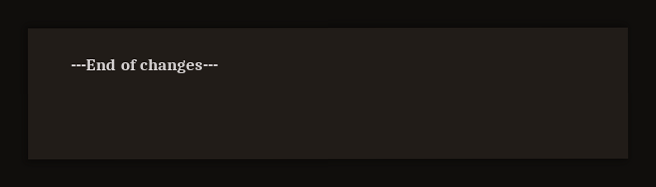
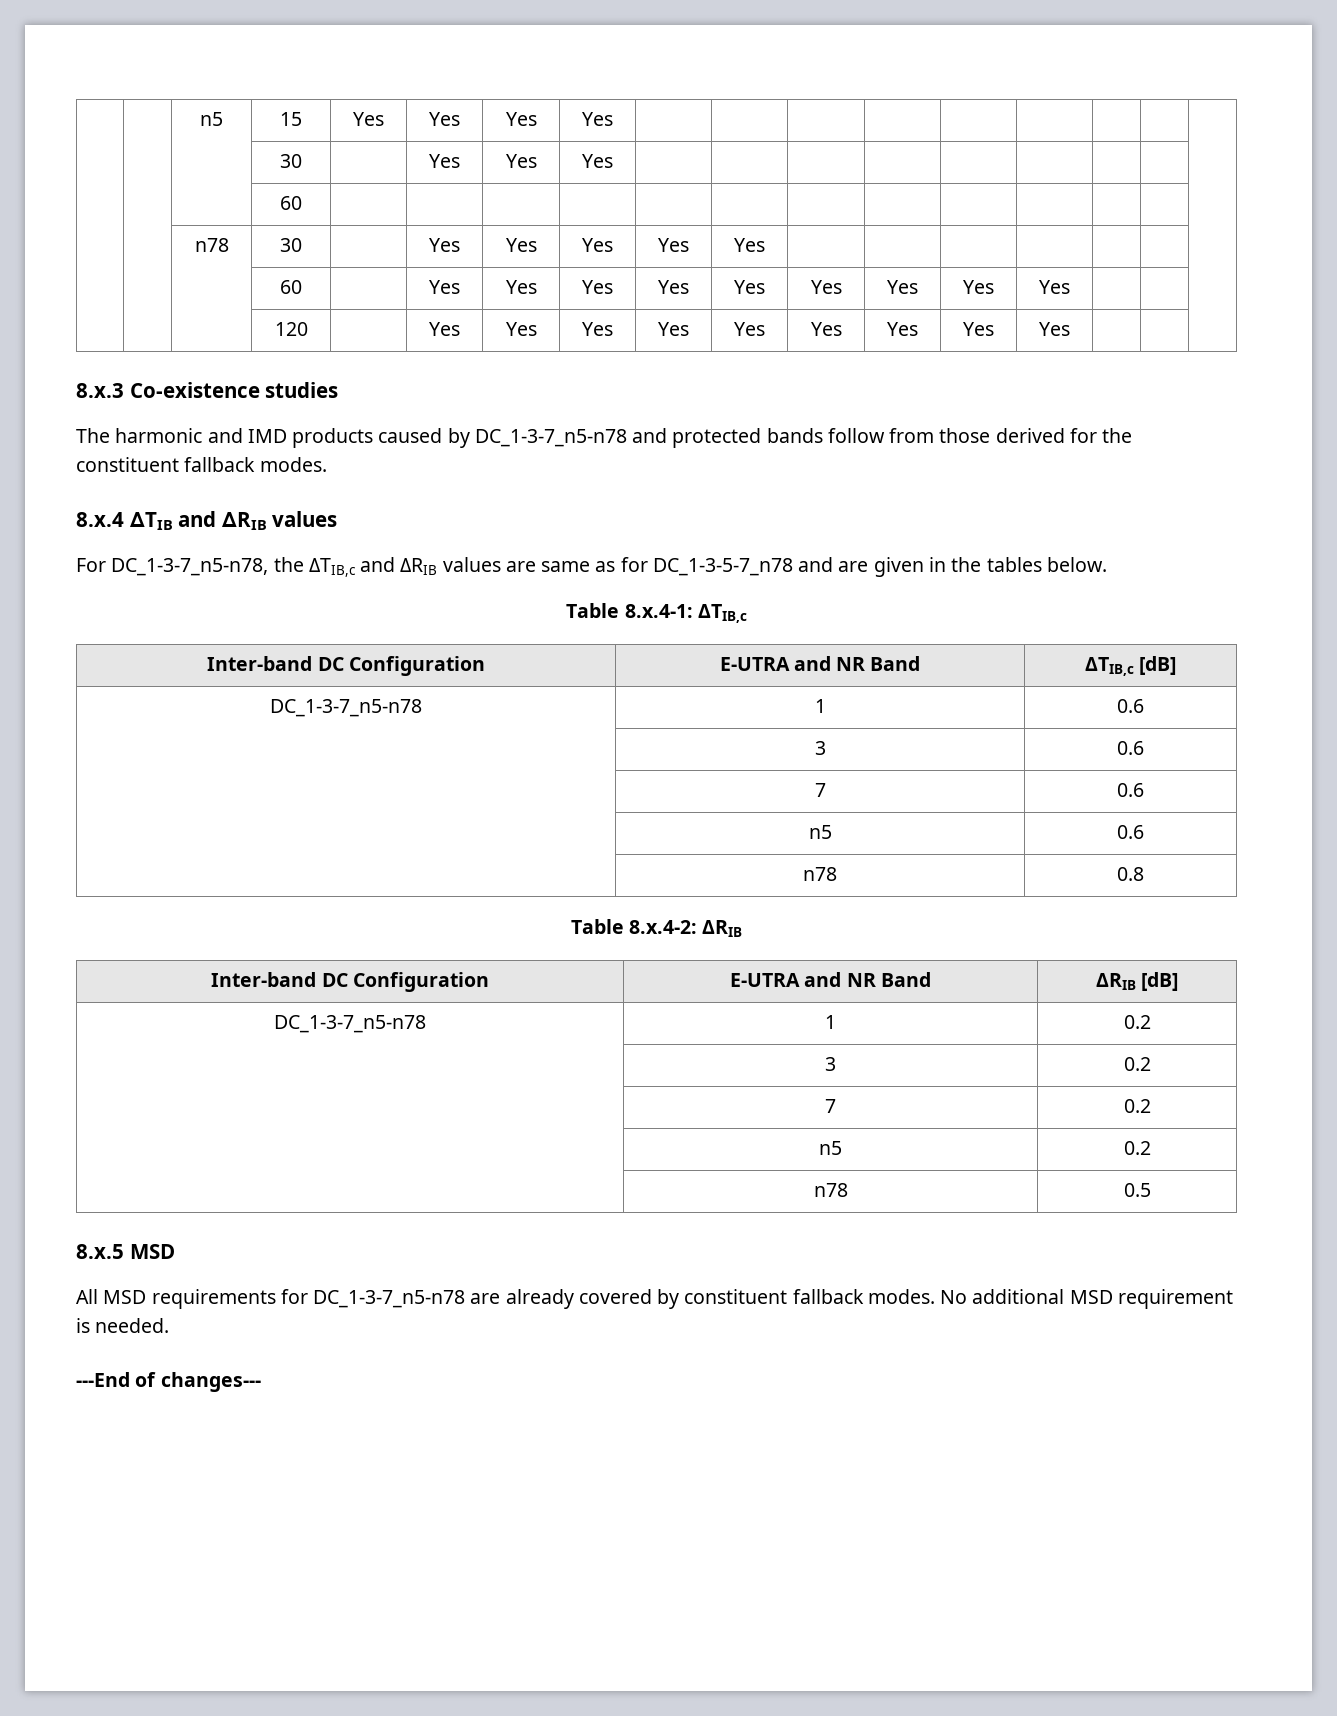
(70, 64) none -> [200,112,223,126] [280,112,302,126] [353,112,384,126] [429,112,460,126] [505,112,537,126] [582,112,613,126] [280,154,302,168] [429,154,460,168] [505,154,537,168] [582,154,613,168] [280,196,302,210] [194,238,229,252] [280,238,302,252] [429,238,460,252] [505,238,537,252] [582,238,613,252] [658,238,689,252] [734,238,765,252] [280,280,302,294] [429,280,460,294] [505,280,537,294] [582,280,613,294] [658,280,689,294] [734,280,765,294] [810,280,842,294] [887,280,918,294] [963,280,994,294] [1039,280,1070,294] [274,322,308,336] [429,322,460,336] [505,322,537,336] [582,322,613,336] [658,322,689,336] [734,322,765,336] [810,322,842,336] [887,322,918,336] [963,322,994,336] [1039,322,1070,336] [76,382,339,398] [76,428,1133,448] [76,457,327,472] [76,511,338,530] [76,557,1107,577] [566,603,747,623] [207,656,485,676] [719,656,921,671] [1084,656,1177,676] [270,699,422,717] [814,699,826,713] [1117,699,1144,713] [814,741,826,755] [1117,741,1144,755] [814,783,826,797] [1117,783,1144,797] [808,825,832,839] [1117,825,1144,839] [803,867,837,881] [1117,867,1144,881] [570,919,743,937] [211,972,489,992] [730,972,931,987] [1095,972,1179,991] [274,1015,426,1033] [825,1015,836,1029] [1123,1015,1151,1029] [825,1057,836,1071] [1123,1057,1151,1071] [825,1099,836,1113] [1123,1099,1151,1113] [819,1141,842,1155] [1123,1141,1151,1155] [813,1183,848,1197] [1123,1183,1151,1197] [76,1244,175,1259] [76,1289,1233,1309] [76,1318,170,1333] | | n5 | 15 | Yes | Yes | Yes | Yes | | | | | | | | | // | | | 30 | | Yes | Yes | Yes | | | | | | | | | // | | | 60 | | | | | | | | | | | | | // | | n78 | 30 | | Yes | Yes | Yes | Yes | Yes | | | | | | | // | | | 60 | | Yes | Yes | Yes | Yes | Yes | Yes | Yes | Yes | Yes | | | // | | | 120 | | Yes | Yes | Yes | Yes | Yes | Yes | Yes | Yes | Yes | | | // 8.x.3 Co-existence studies // The harmonic and IMD products caused by DC_1-3-7_n5-n78 and protected bands follow from those derived for the constituent fallback modes. // 8.x.4 ∆TIB and ∆RIB values // For DC_1-3-7_n5-n78, the ΔTIB,c and ΔRIB values are same as for DC_1-3-5-7_n78 and are given in the tables below. // Table 8.x.4-1: ΔTIB,c // Inter-band DC Configuration | E-UTRA and NR Band | ΔTIB,c [dB] // DC_1-3-7_n5-n78 | 1 | 0.6 // | 3 | 0.6 // | 7 | 0.6 // | n5 | 0.6 // | n78 | 0.8 // Table 8.x.4-2: ΔRIB // Inter-band DC Configuration | E-UTRA and NR Band | ΔRIB [dB] // DC_1-3-7_n5-n78 | 1 | 0.2 // | 3 | 0.2 // | 7 | 0.2 // | n5 | 0.2 // | n78 | 0.5 // 8.x.5 MSD // All MSD requirements for DC_1-3-7_n5-n78 are already covered by constituent fallback modes. No additional MSD requirement is needed. //

